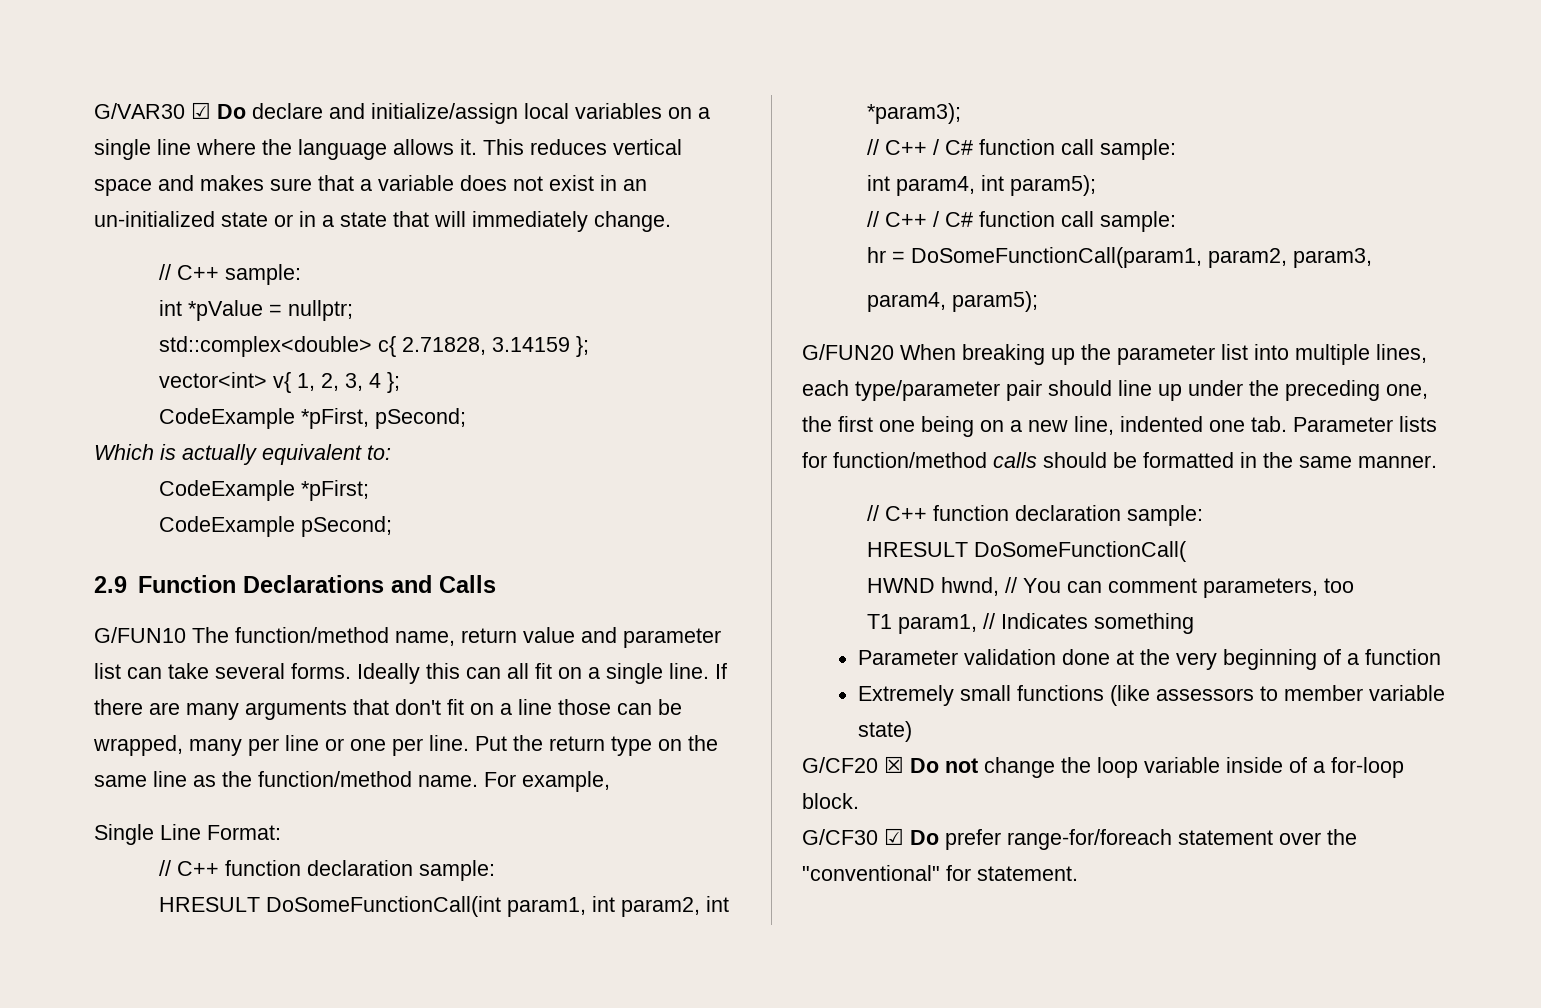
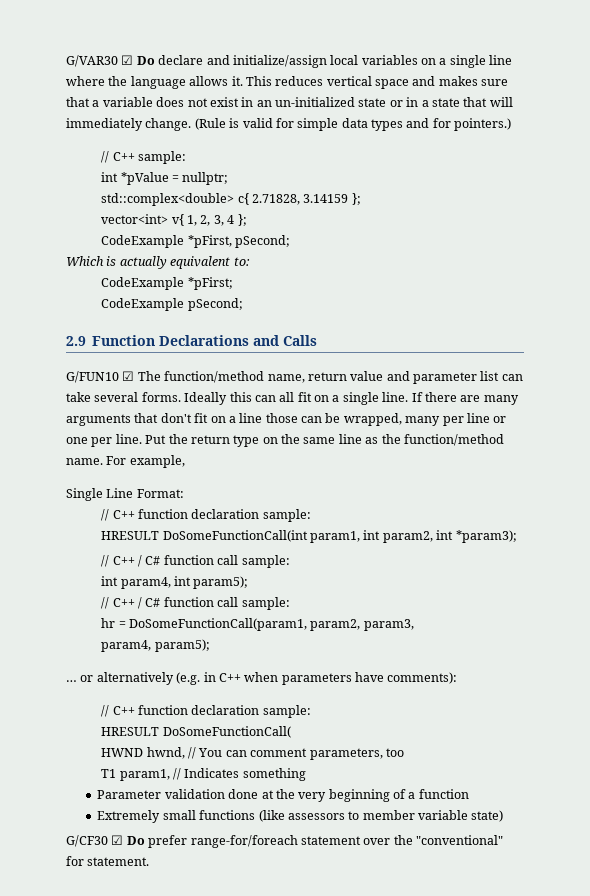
(671, 221) none -> [194,118,512,131] (Rule is valid for simple data types and for pointers.)
(186, 635) none -> [122,371,135,381] ☑
[802,344,1427,365] [802,380,1428,401] [802,416,1437,437] [802,452,1437,468] G/FUN20 When breaking up the parameter list into multiple lines, each type/parameter pair should line up under the preceding one, the first one being on a new line, indented one tab. Parameter lists for function/method calls should be formatted in the same manner. -> [66,672,458,685] … or alternatively (e.g. in C++ when parameters have comments):
[802,756,1404,778] [802,793,859,809] // G/CF20 ☒ Do not change the loop variable inside of a for-loop block. -> (504, 816) none

